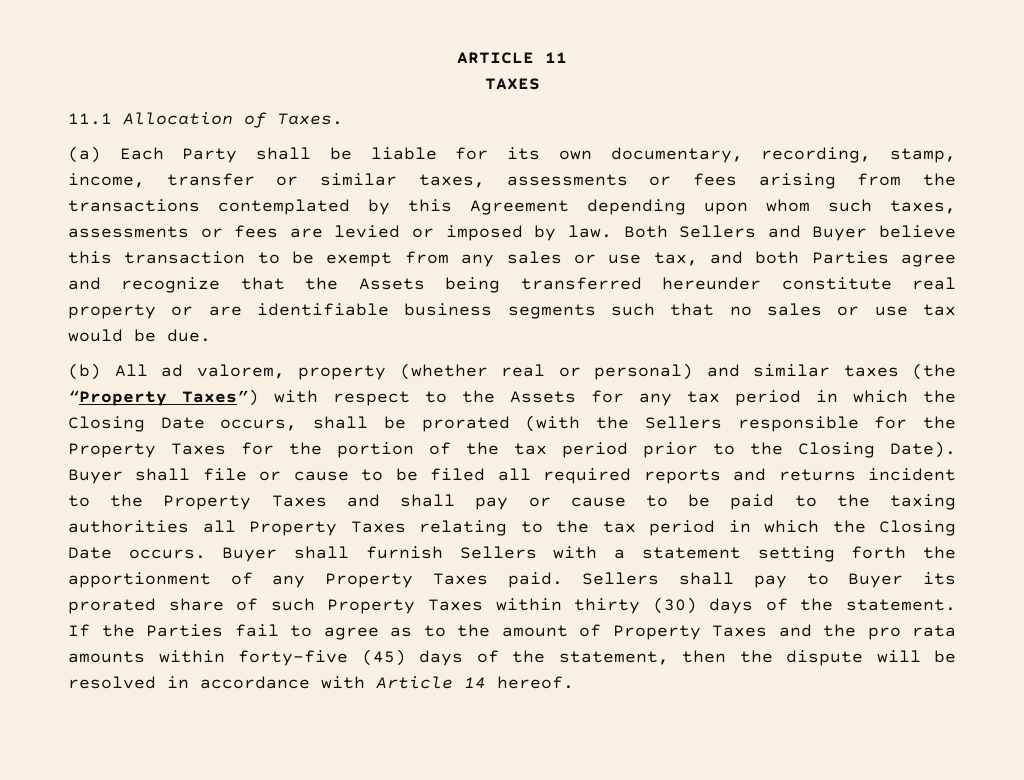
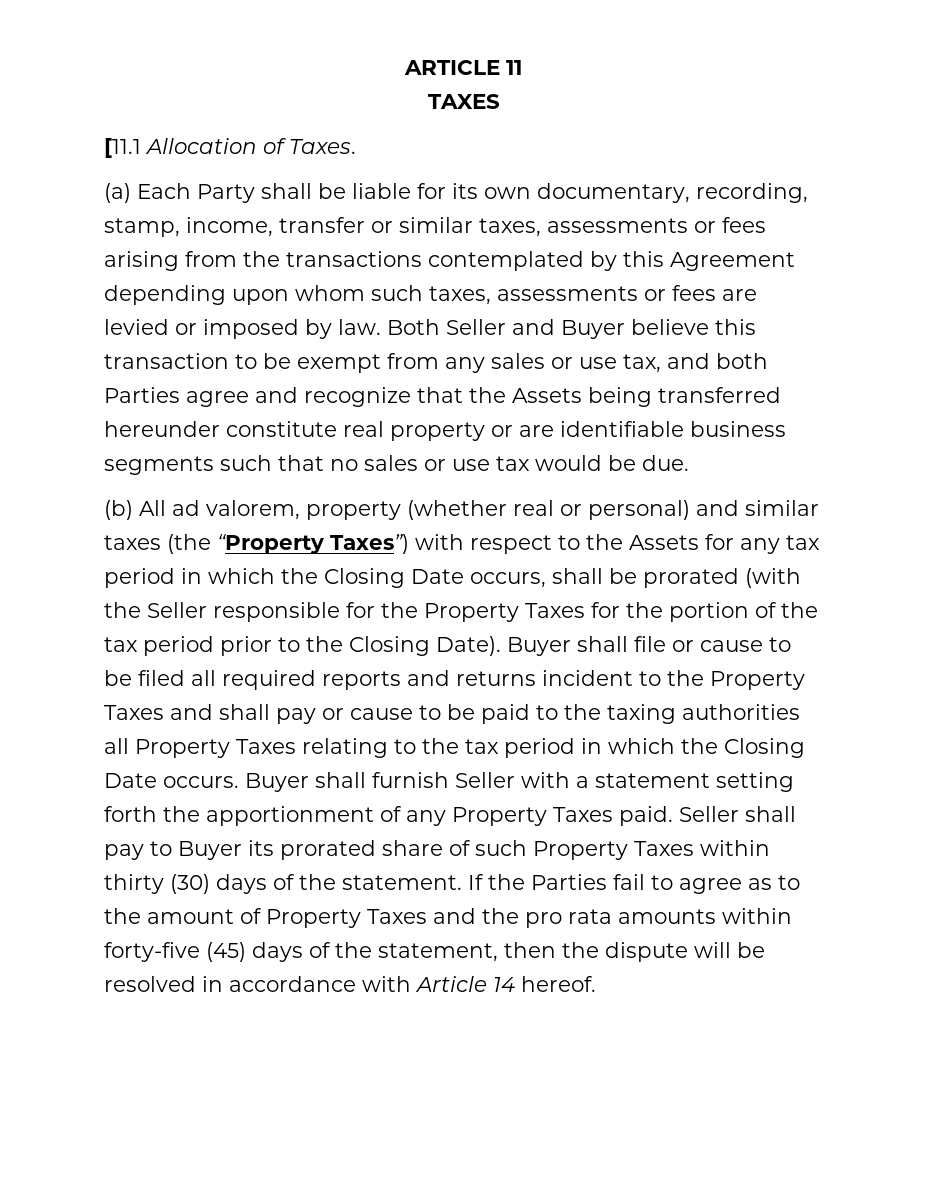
[68,113,112,125] 11.1 -> [104,138,141,158] [11.1
[679,225,757,238] Sellers -> [446,319,506,335] Seller
[644,416,722,429] Sellers -> [147,602,207,618] Seller
[459,546,537,559] Sellers -> [455,772,515,788] Seller
[582,572,660,585] Sellers -> [679,806,739,822] Seller

